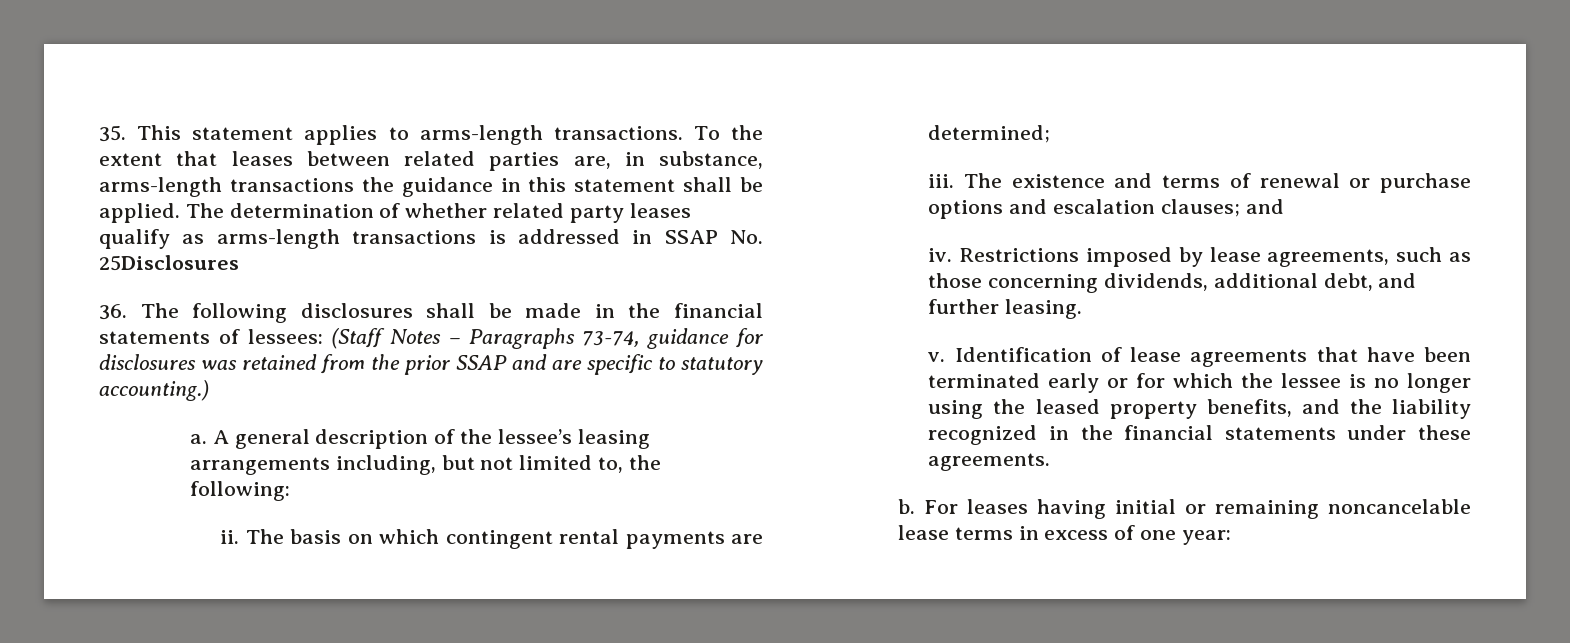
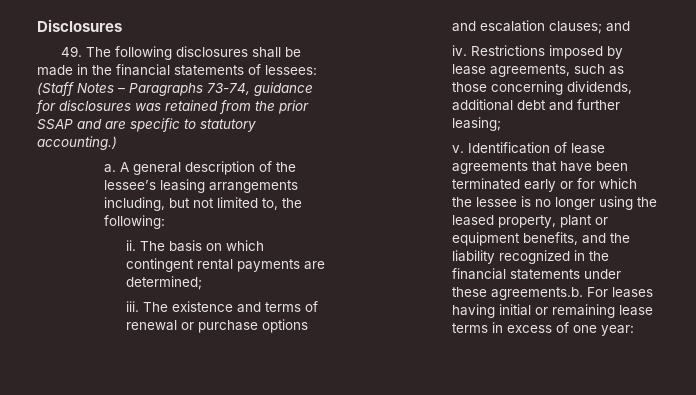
[99,125,763,145] [99,151,763,171] [99,177,763,197] [99,203,691,223] [99,229,763,249] [99,255,239,271] [99,304,127,320] 35. This statement applies to arms-length transactions. To the extent that leases between related parties are, in substance, arms-length transactions the guidance in this statement shall be applied. The determination of whether related party leases qualify as arms-length transactions is addressed in SSAP No. 25Disclosures // 36. -> [37,19,122,32] [61,46,83,57] Disclosures // 49.
[1323,273,1373,291] debt, -> [516,100,546,110] debt
[1005,299,1083,319] leasing. -> [451,117,501,131] leasing;
[1109,401,1197,419] property -> [497,215,608,228] [451,232,520,246] property, plant or equipment
[928,453,1051,471] [897,499,915,514] agreements. // b. -> [490,287,583,300] agreements.b.
[1328,499,1471,514] noncancelable -> (615, 311) none

